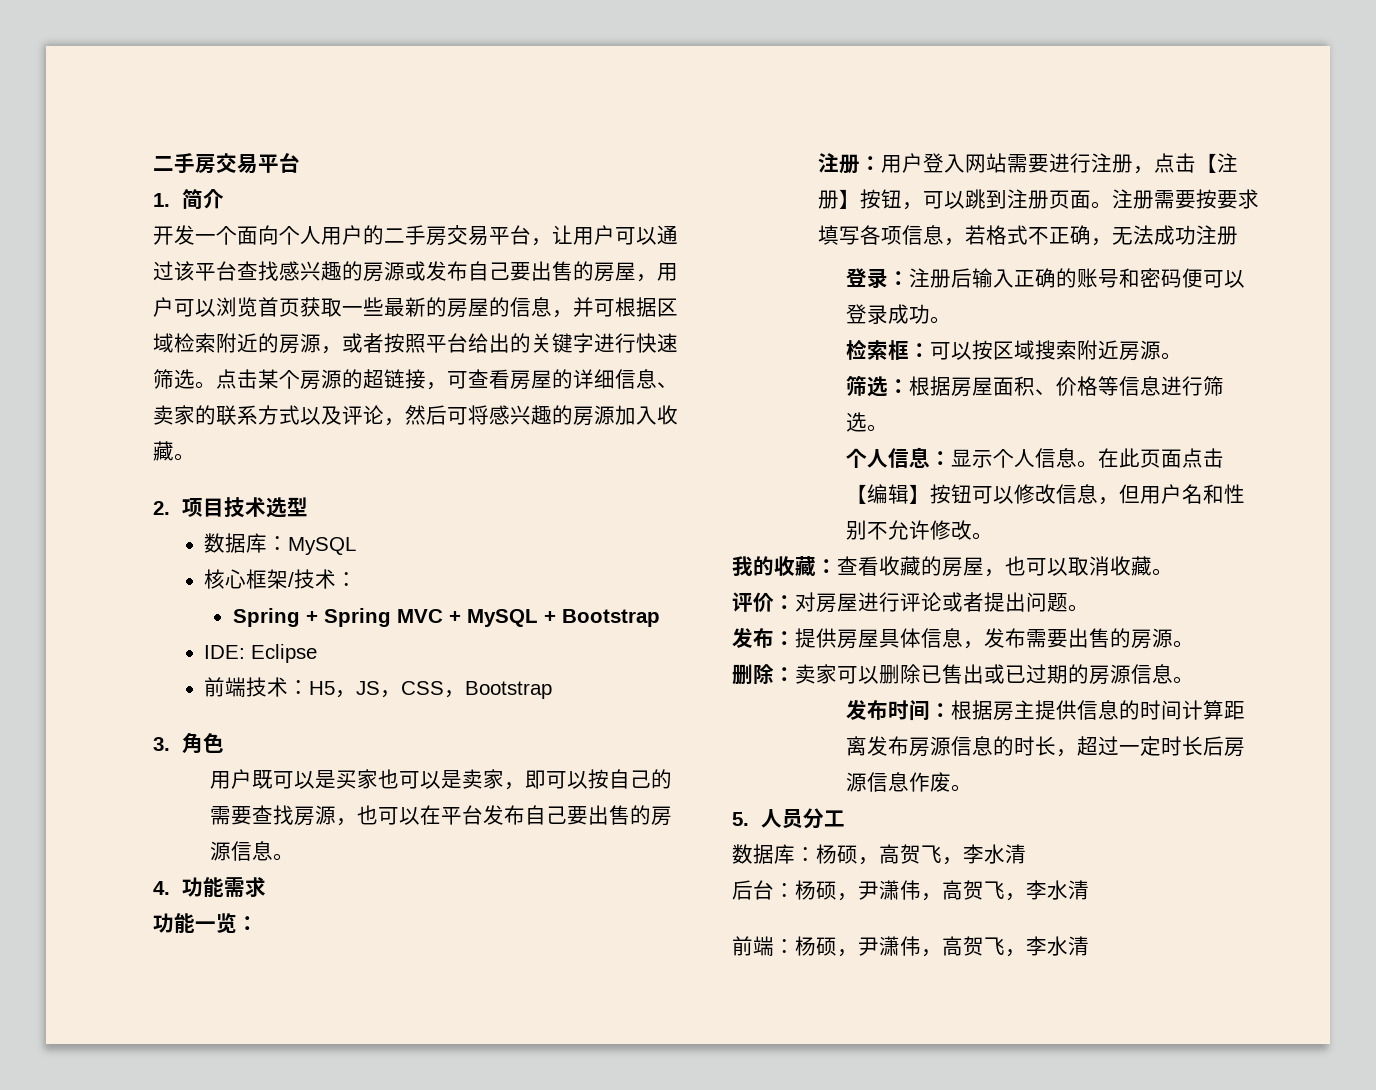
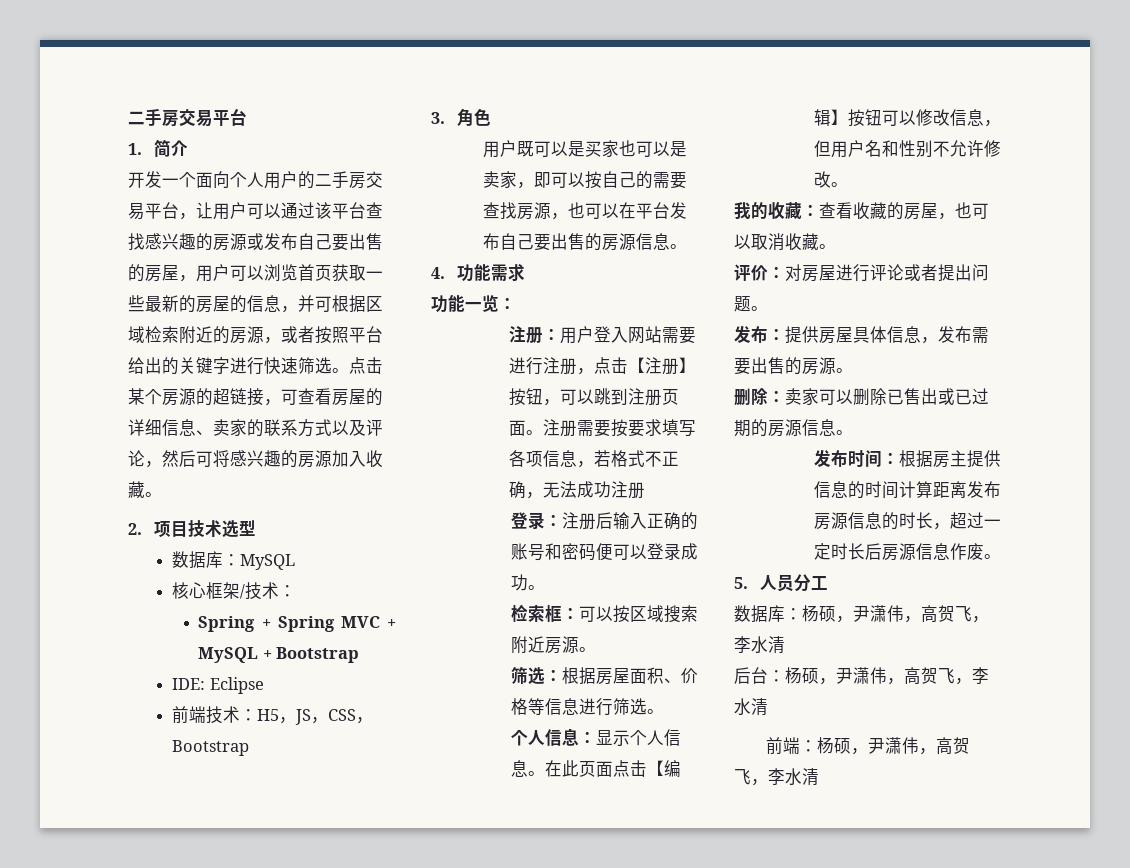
(879, 861) none -> [853,605,921,623] 尹潇伟，

